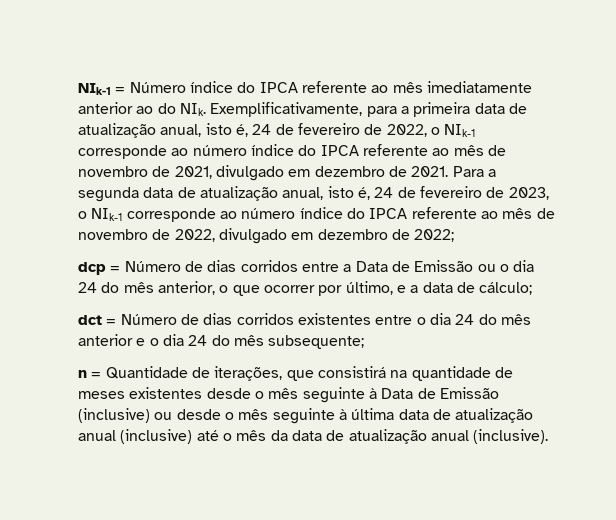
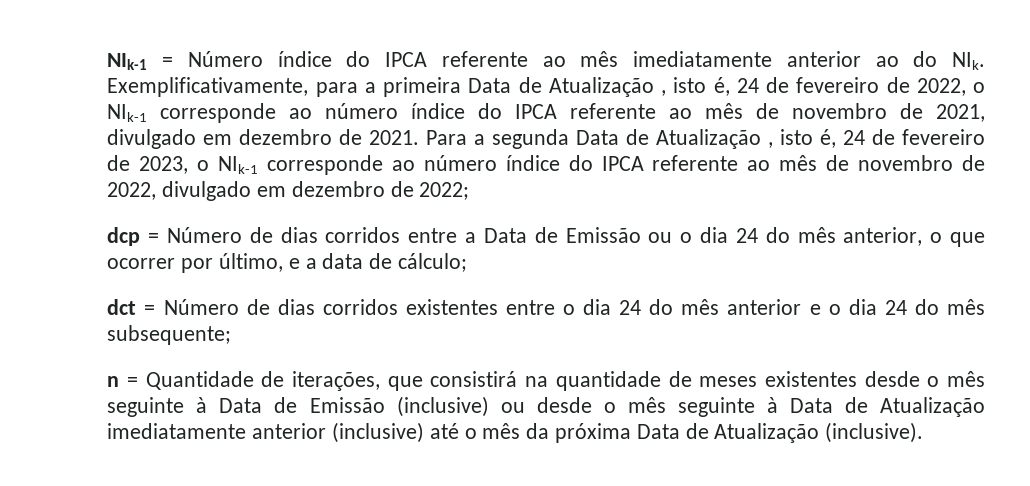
[474,103,528,114] [78,123,202,138] data de atualização anual, -> [468,77,667,97] Data de Atualização ,
[143,186,324,201] data de atualização anual, -> [576,129,774,149] Data de Atualização ,
[351,408,534,423] [78,430,117,441] última data de atualização anual -> [789,397,986,417] [107,423,327,439] Data de Atualização imediatamente anterior
[292,429,470,444] data de atualização anual -> [554,423,820,443] próxima Data de Atualização

